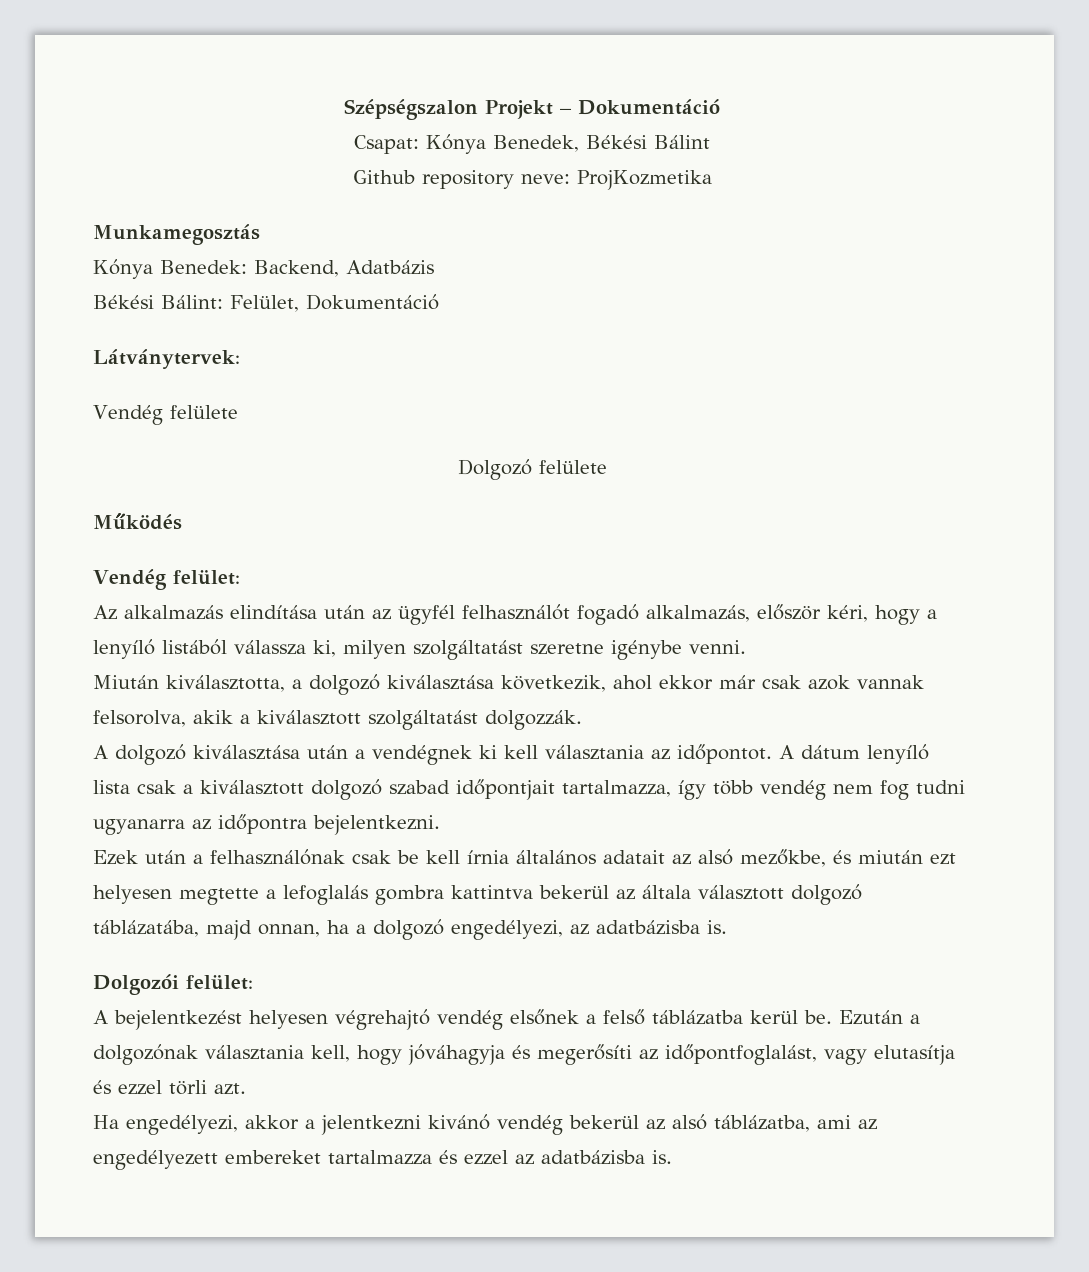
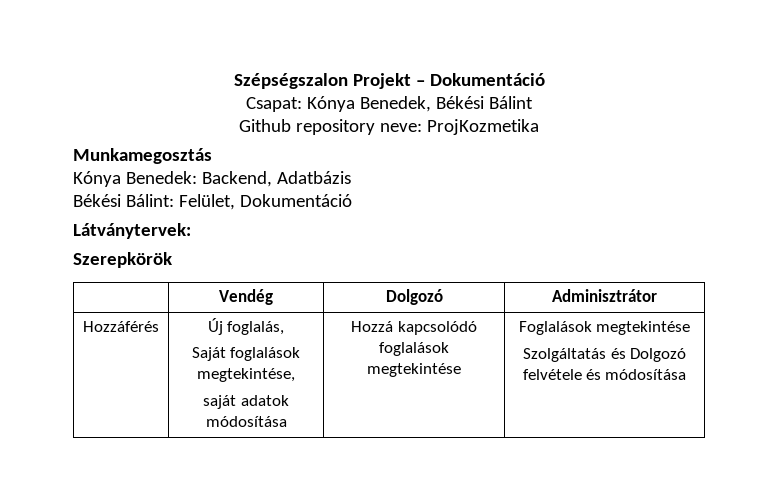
[93,405,238,425] [457,459,607,480] [93,513,182,530] [93,569,240,590] [93,604,937,625] [93,639,746,660] [93,674,924,695] [93,710,582,730] [93,744,929,765] [93,779,965,800] [93,814,440,835] [93,849,956,867] [93,884,862,905] [93,919,727,940] [93,974,253,995] [93,1009,920,1030] [93,1044,955,1065] [93,1080,246,1095] [93,1114,877,1135] [93,1150,672,1170] Vendég felülete // Dolgozó felülete // Működés // Vendég felület: // Az alkalmazás elindítása után az ügyfél felhasználót fogadó alkalmazás, először kéri, hogy a lenyíló listából válassza ki, milyen szolgáltatást szeretne igénybe venni. // Miután kiválasztotta, a dolgozó kiválasztása következik, ahol ekkor már csak azok vannak felsorolva, akik a kiválasztott szolgáltatást dolgozzák. // A dolgozó kiválasztása után a vendégnek ki kell választania az időpontot. A dátum lenyíló lista csak a kiválasztott dolgozó szabad időpontjait tartalmazza, így több vendég nem fog tudni ugyanarra az időpontra bejelentkezni. // Ezek után a felhasználónak csak be kell írnia általános adatait az alsó mezőkbe, és miután ezt helyesen megtette a lefoglalás gombra kattintva bekerül az általa választott dolgozó táblázatába, majd onnan, ha a dolgozó engedélyezi, az adatbázisba is. // Dolgozói felület: // A bejelentkezést helyesen végrehajtó vendég elsőnek a felső táblázatba kerül be. Ezután a dolgozónak választania kell, hogy jóváhagyja és megerősíti az időpontfoglalást, vagy elutasítja és ezzel törli azt. // Ha engedélyezi, akkor a jelentkezni kivánó vendég bekerül az alsó táblázatba, ami az engedélyezett embereket tartalmazza és ezzel az adatbázisba is. -> [73,252,172,268] [219,289,273,305] [385,289,443,305] [552,289,657,302] [83,321,159,332] [207,318,285,335] [191,347,301,361] [197,368,295,382] [203,395,289,409] [205,416,287,427] [351,321,477,335] [379,342,449,356] [367,363,461,377] [518,321,691,335] [523,348,686,362] [522,369,687,380] Szerepkörök // | Vendég | Dolgozó | Adminisztrátor // Hozzáférés | Új foglalás, // Saját foglalások megtekintése, // saját adatok módosítása | Hozzá kapcsolódó foglalások megtekintése | Foglalások megtekintése // Szolgáltatás és Dolgozó felvétele és módosítása

